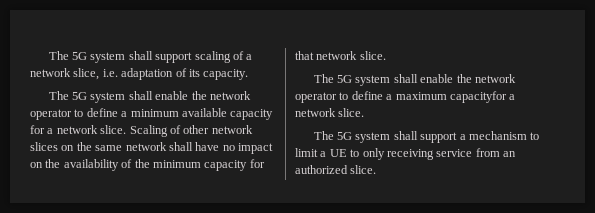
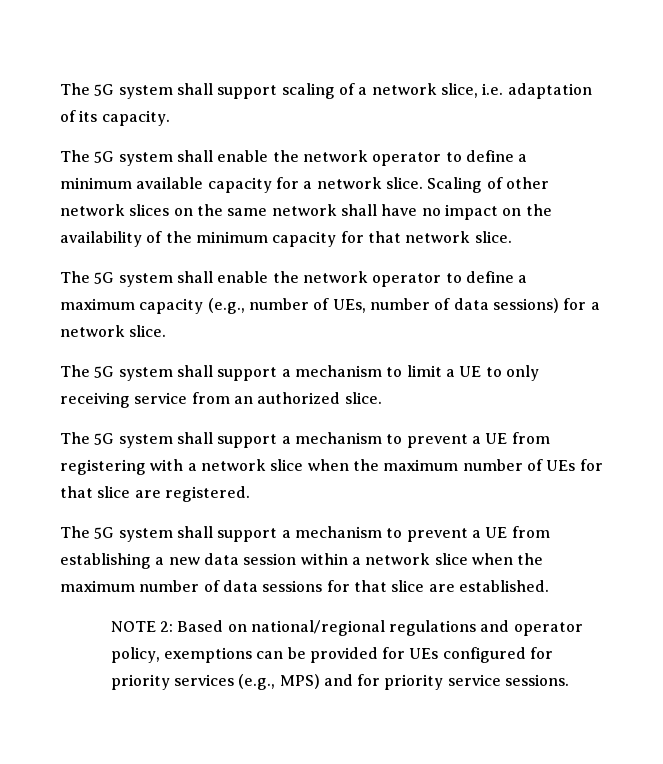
[449,91,507,103] capacityfor -> [139,298,587,314] capacity (e.g., number of UEs, number of data sessions) for
(377, 169) none -> [60,432,550,448] [60,459,603,475] [60,486,250,502] [60,526,550,542] [60,553,544,569] [60,580,549,592] [110,620,583,636] [110,647,554,663] [110,674,570,690] // The 5G system shall support a mechanism to prevent a UE from registering with a network slice when the maximum number of UEs for that slice are registered. // The 5G system shall support a mechanism to prevent a UE from establishing a new data session within a network slice when the maximum number of data sessions for that slice are established. // NOTE 2: Based on national/regional regulations and operator policy, exemptions can be provided for UEs configured for priority services (e.g., MPS) and for priority service sessions.

